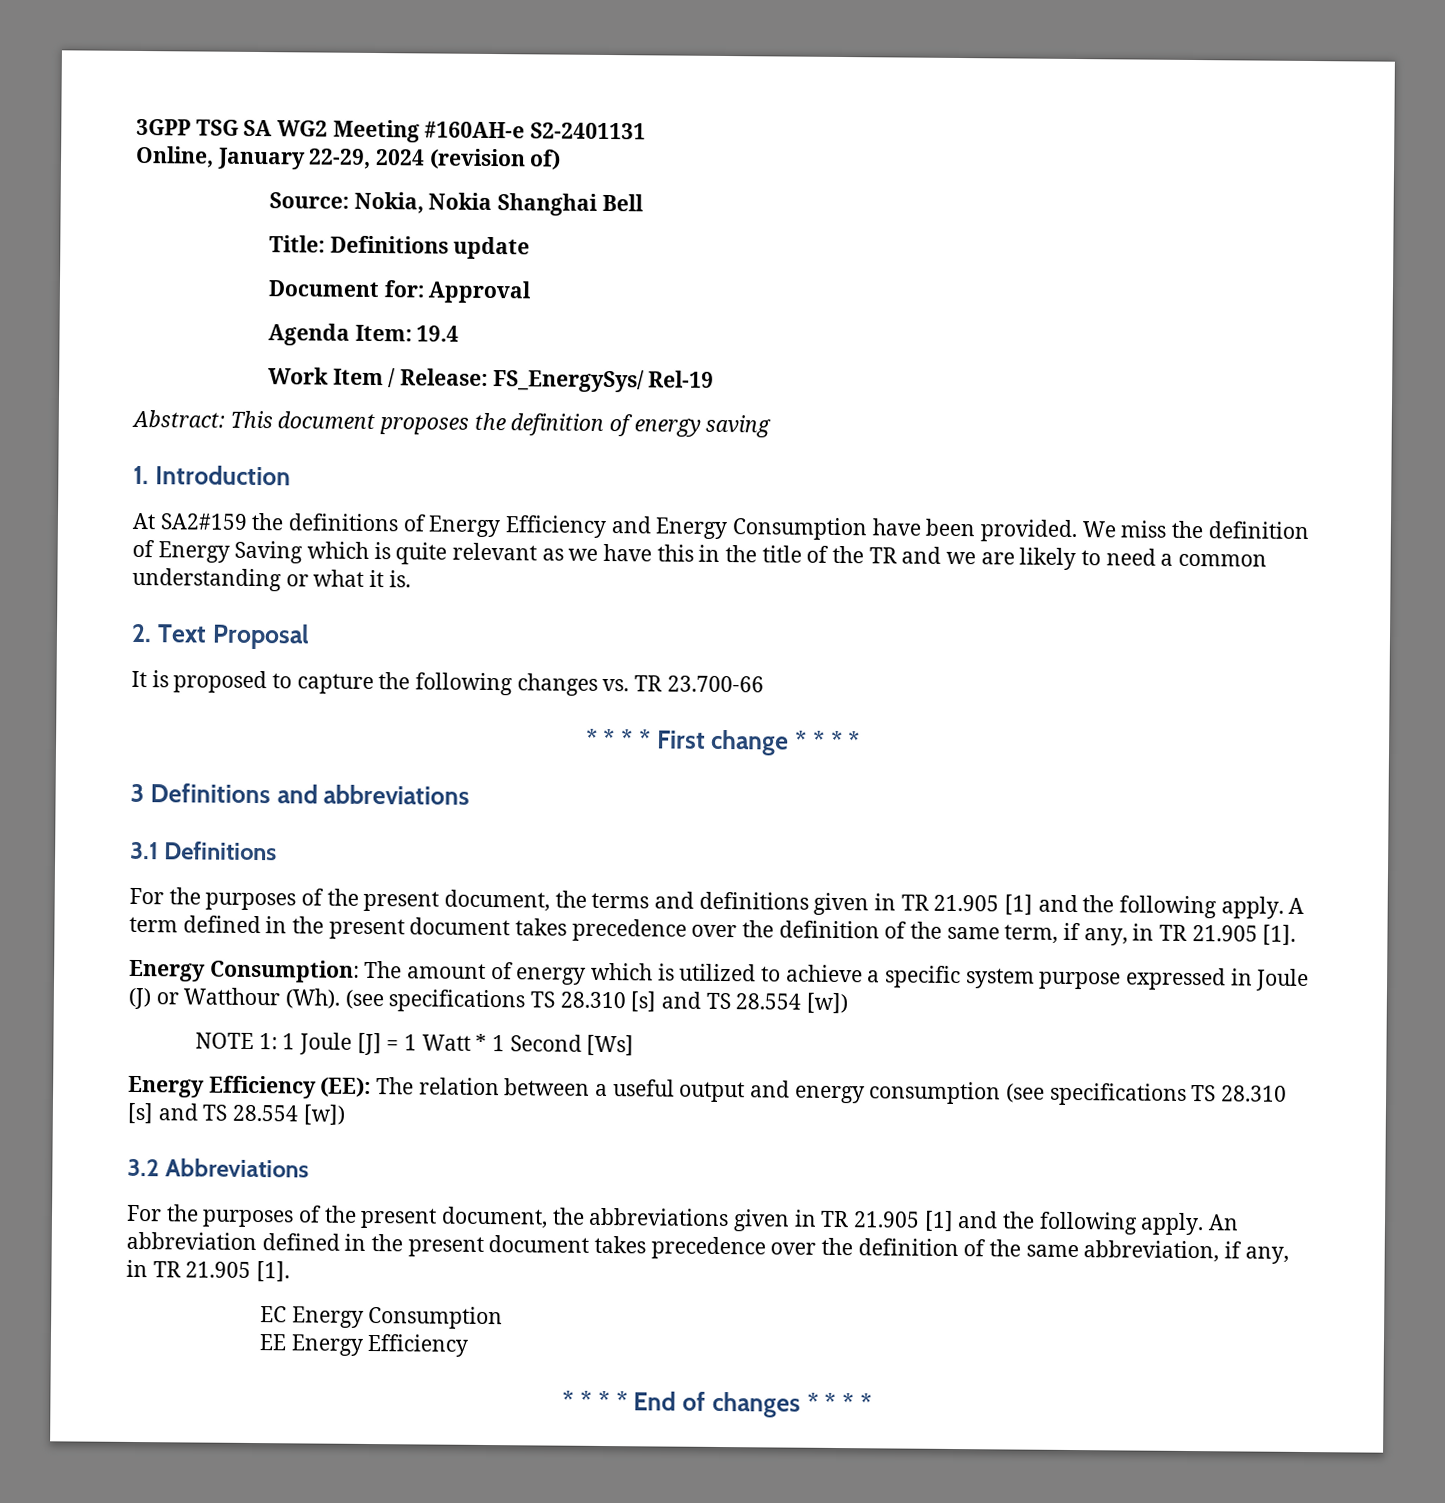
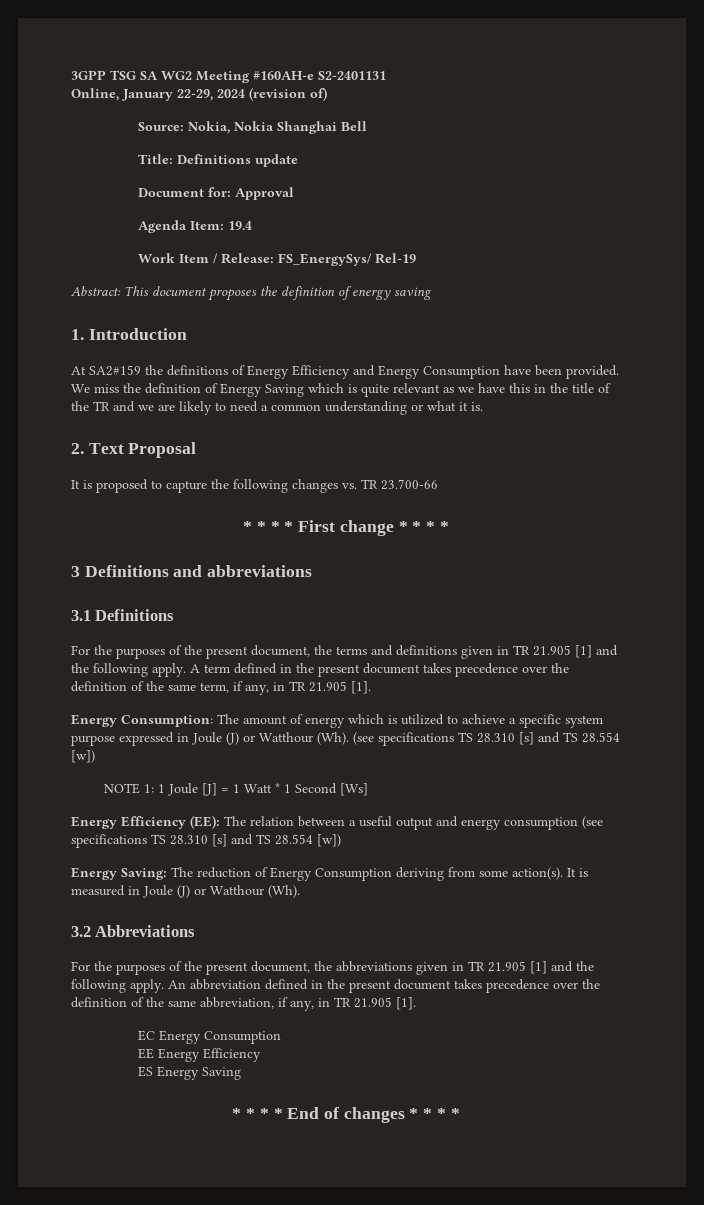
(345, 1115) none -> [71,867,588,881] [71,885,300,898] // Energy Saving: The reduction of Energy Consumption deriving from some action(s). It is measured in Joule (J) or Watthour (Wh).
(470, 1345) none -> [137,1066,241,1080] // ES Energy Saving

